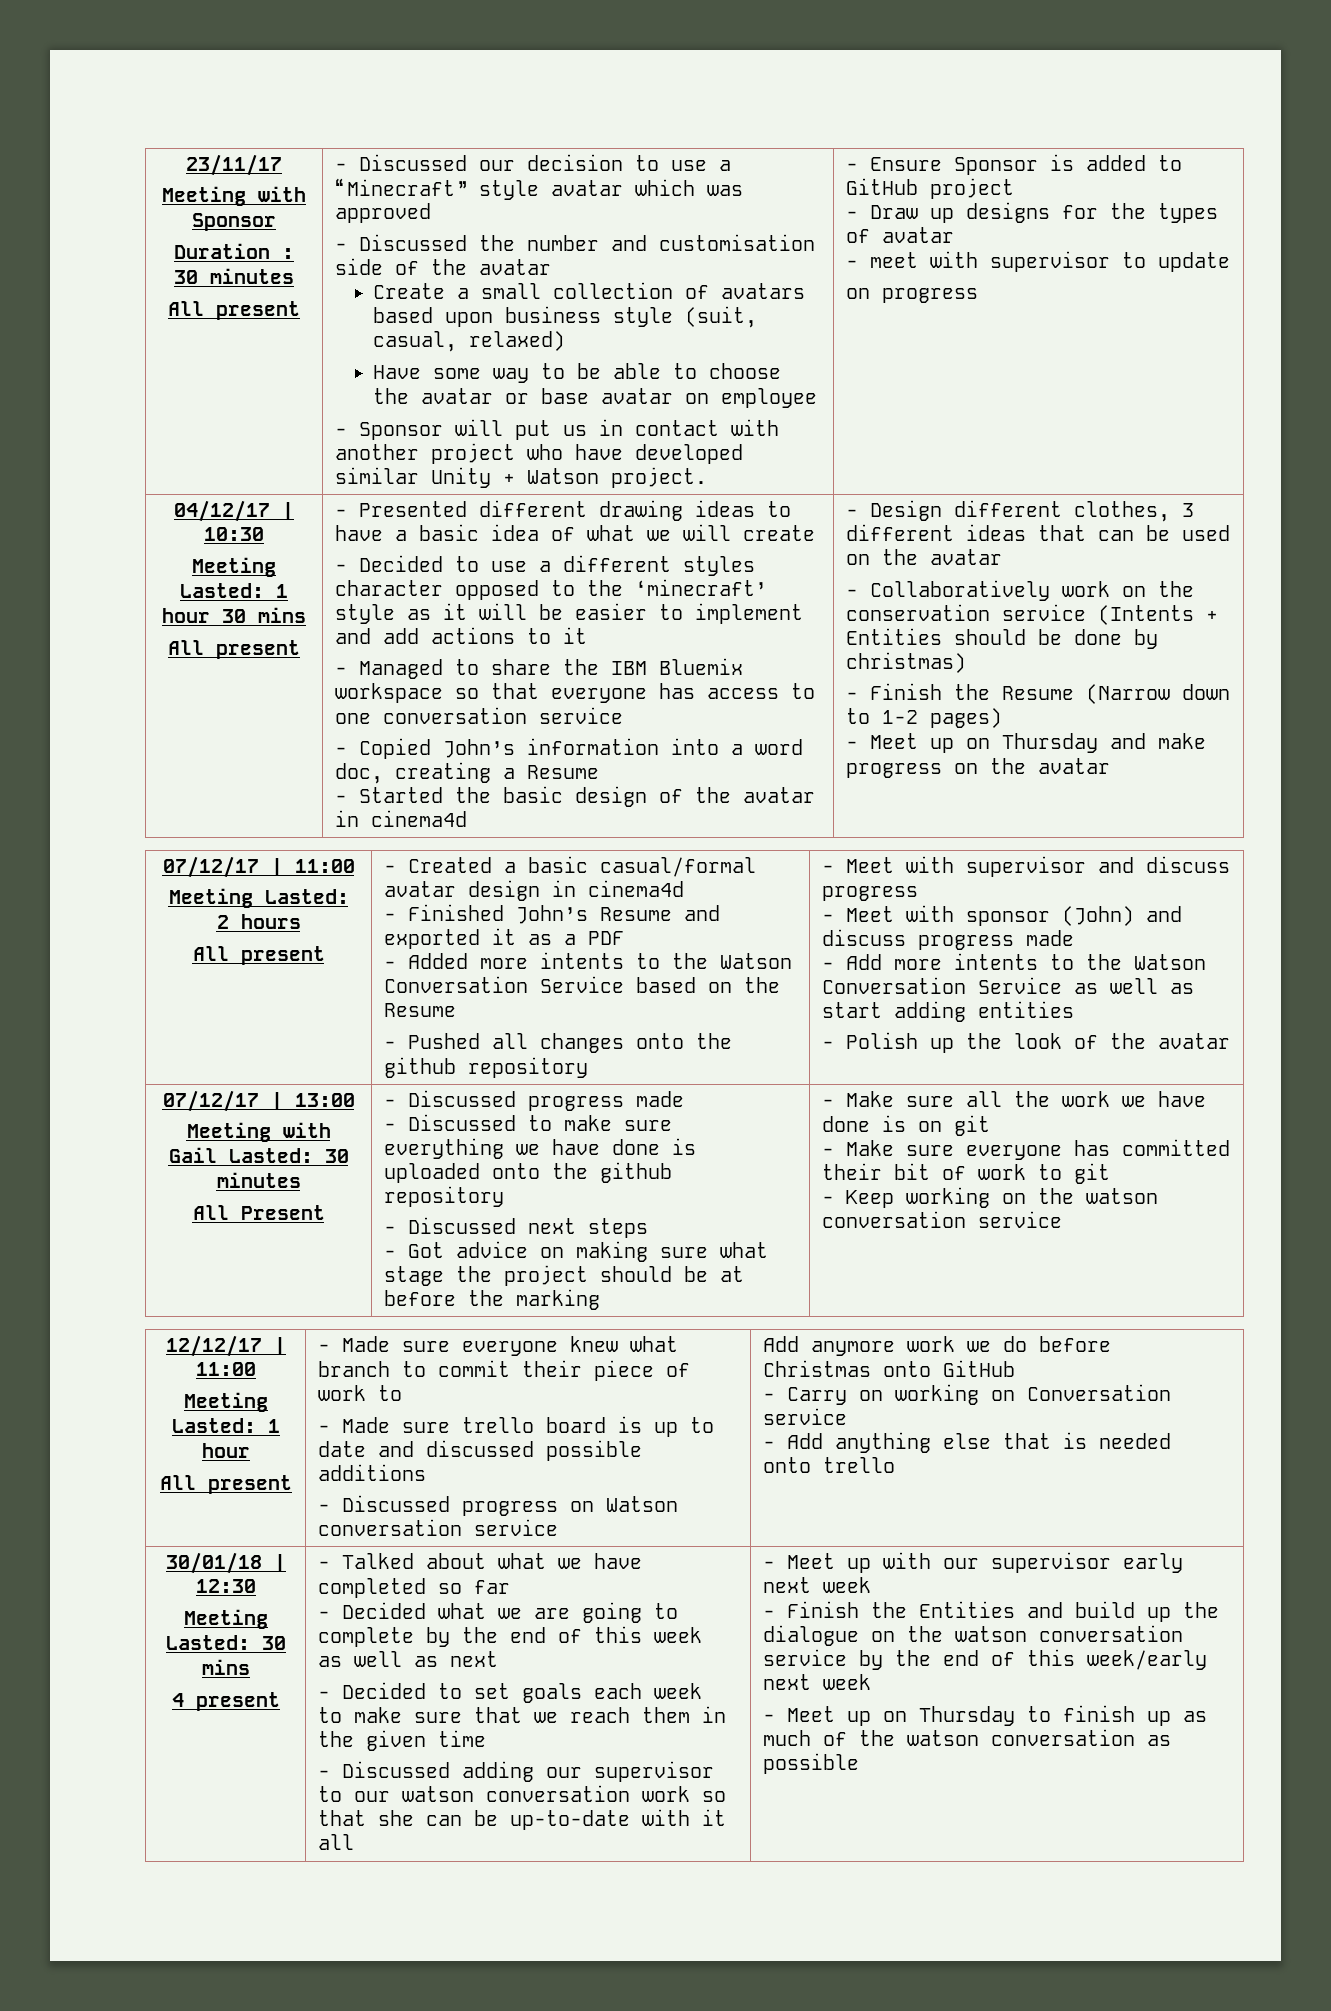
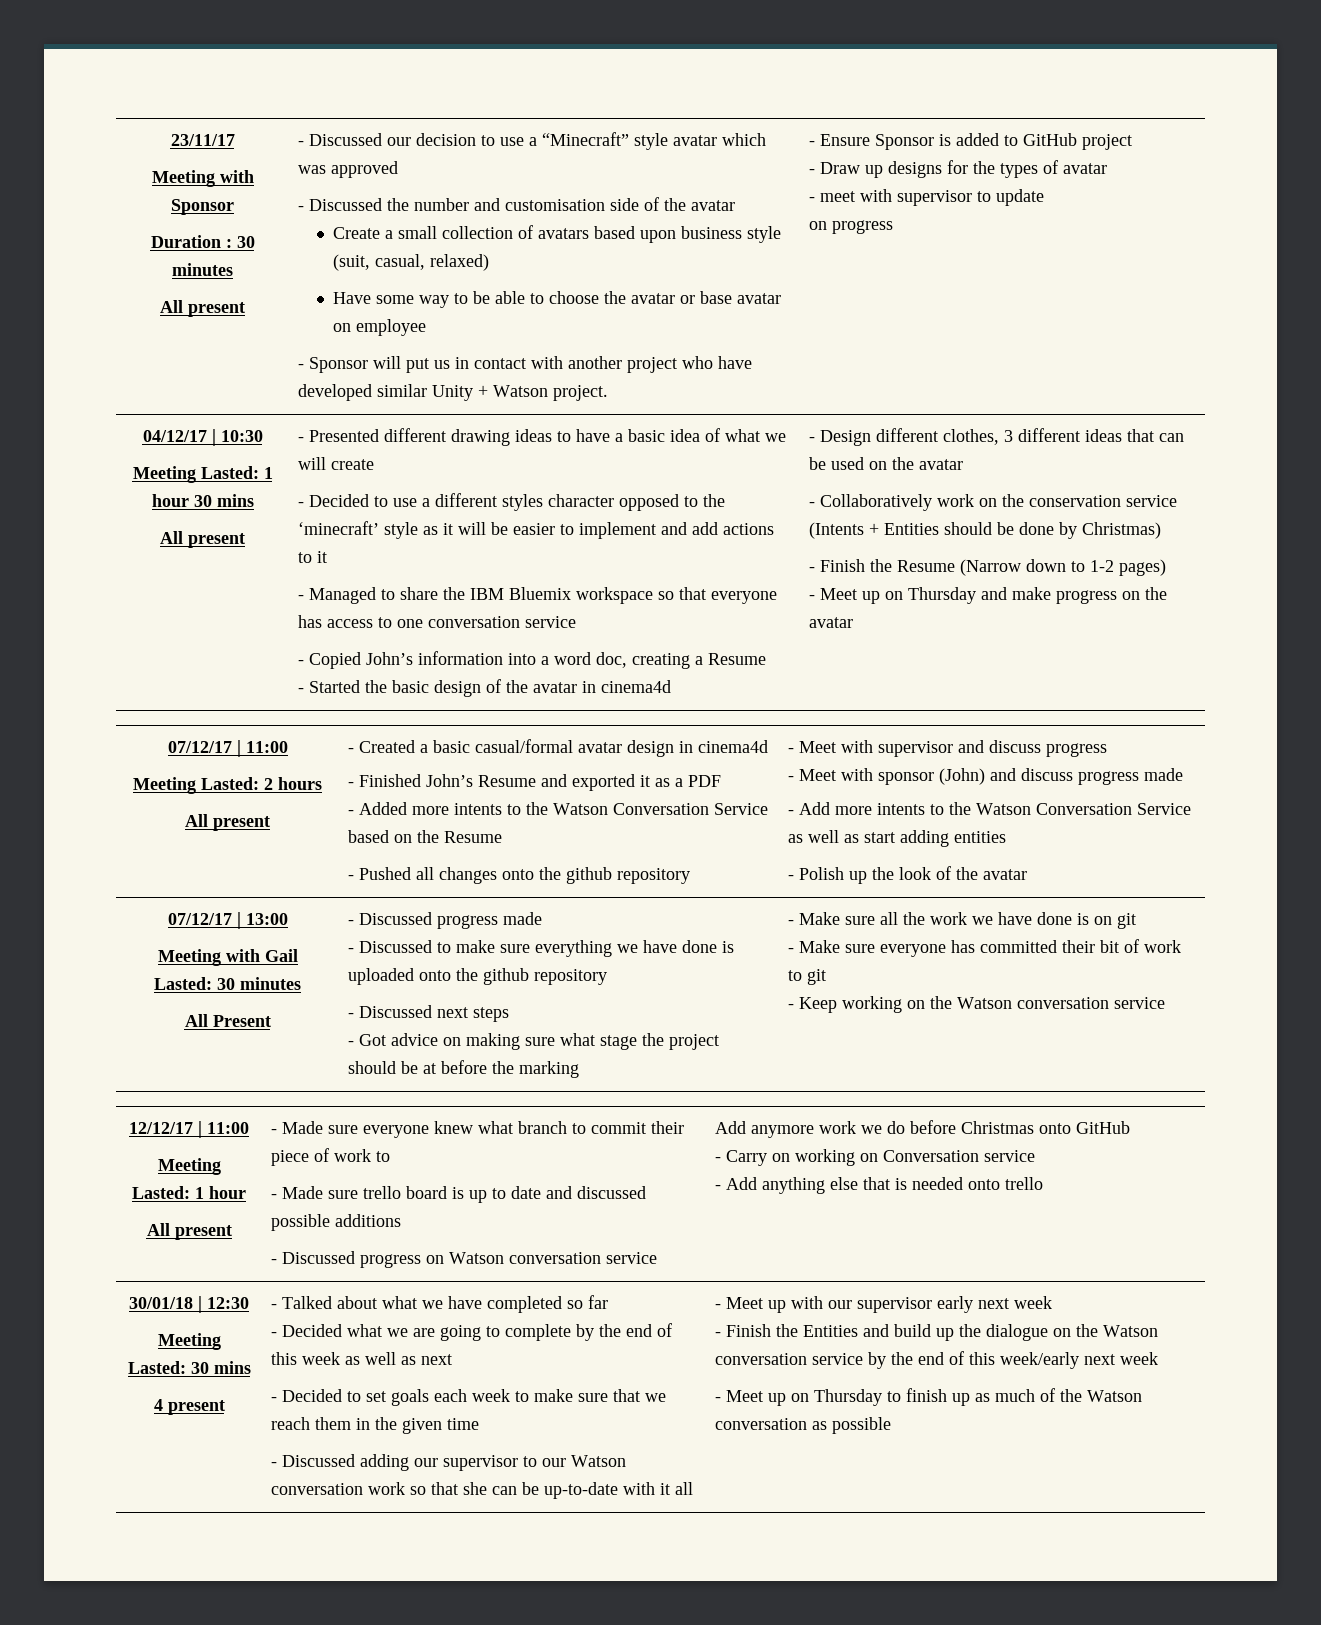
[846,652,967,673] christmas) -> [1082,522,1162,539] Christmas)
[1086,1188,1159,1204] watson -> [957,997,1013,1009] Watson
[402,1786,475,1802] watson -> [571,1455,627,1467] Watson
[955,1626,1028,1642] watson -> [1103,1325,1159,1337] Watson
[907,1730,980,1746] watson -> [1087,1390,1143,1402] Watson

